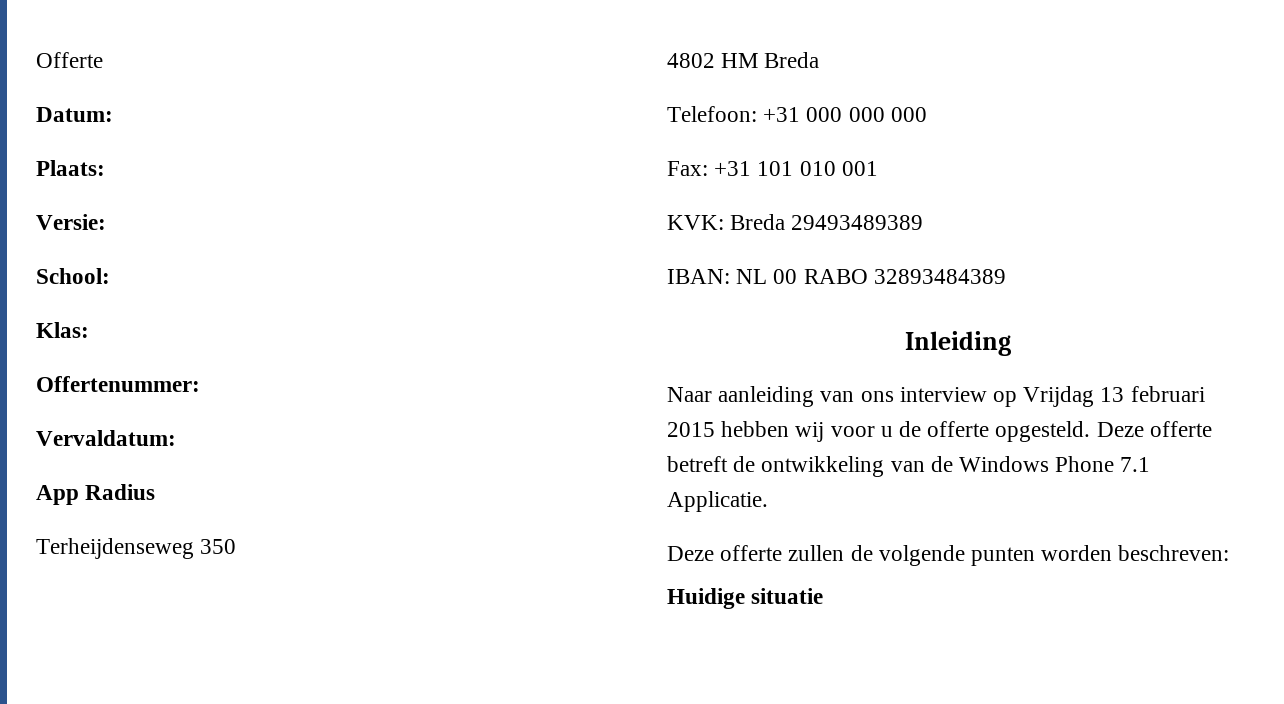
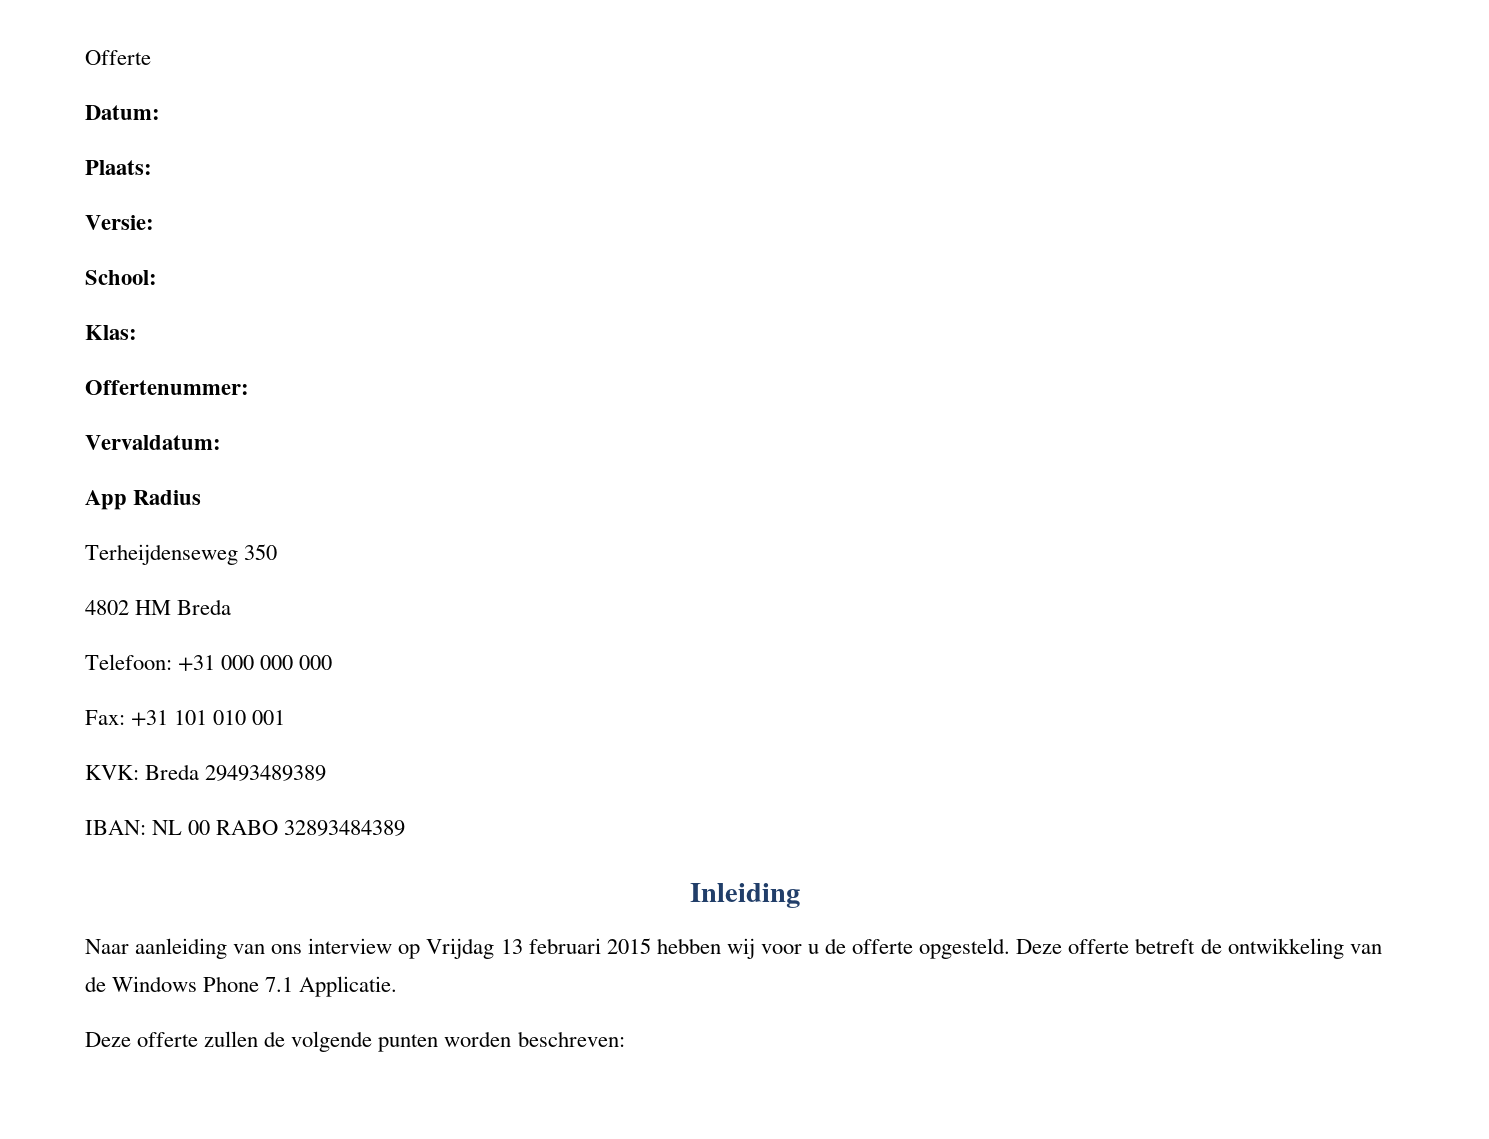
[667,588,824,609] // Huidige situatie -> (625, 1039) none

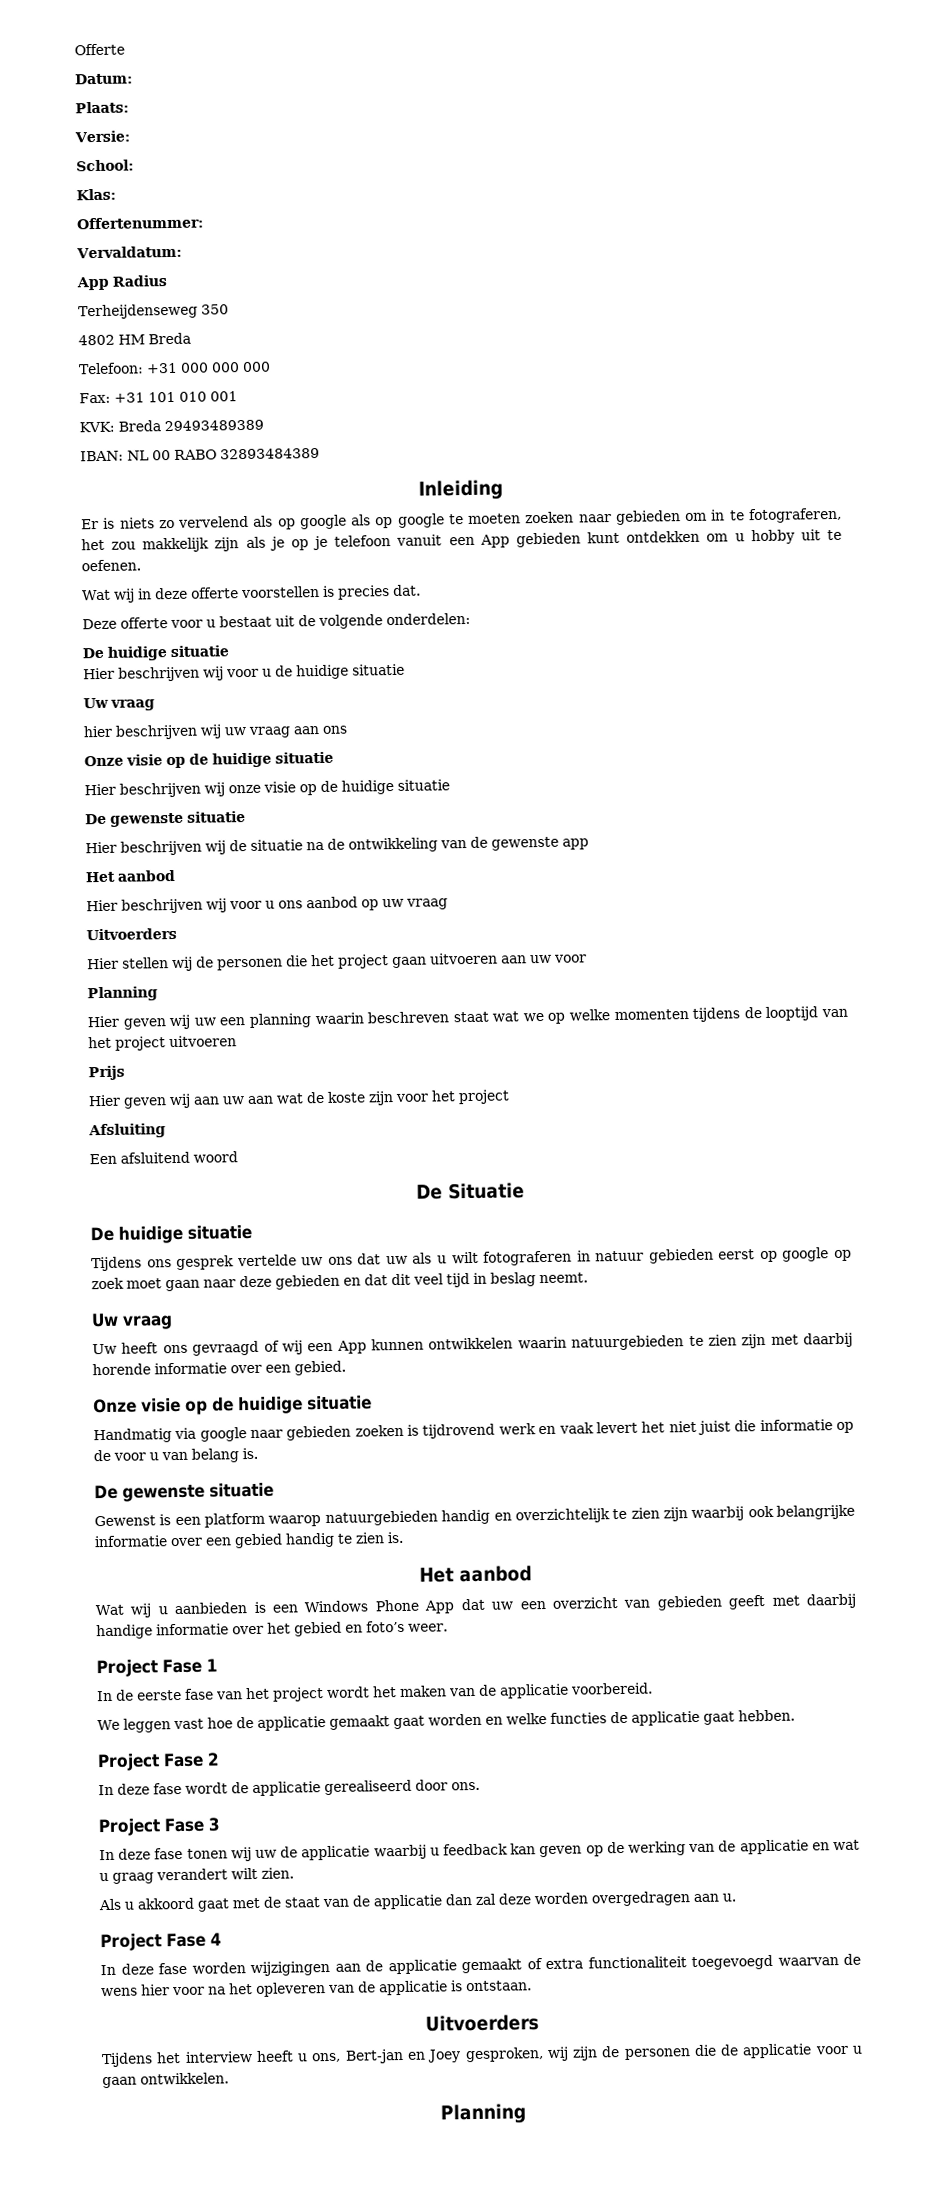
[85,938,1382,959] [85,976,398,997] [85,1031,625,1052] Naar aanleiding van ons interview op Vrijdag 13 februari 2015 hebben wij voor u de offerte opgesteld. Deze offerte betreft de ontwikkeling van de Windows Phone 7.1 Applicatie. // Deze offerte zullen de volgende punten worden beschreven: -> [81,507,842,530] [81,529,842,553] [81,559,141,572] [82,584,421,603] [82,612,471,630] [82,645,229,661] [83,663,405,682] [83,697,155,711] [83,724,348,740] [84,751,334,769] [84,779,450,798] [85,811,246,827] [85,836,589,856] [85,869,176,883] [86,896,448,914] [86,927,177,941] [87,952,587,972] [87,986,158,1002] [87,1006,849,1030] [88,1035,237,1051] [88,1065,125,1081] [88,1089,510,1109] [88,1123,166,1139] [89,1151,238,1165] [416,1182,525,1200] [90,1224,252,1244] [91,1247,852,1272] [91,1272,588,1292] [91,1312,173,1330] [92,1332,853,1356] [92,1360,346,1376] [93,1395,372,1415] [93,1419,855,1444] [93,1447,258,1463] [94,1482,274,1502] [94,1504,856,1528] [94,1531,404,1549] [419,1565,532,1583] [95,1593,856,1618] [96,1620,448,1640] [96,1658,218,1678] [97,1682,653,1702] [97,1709,795,1733] [97,1752,220,1772] [98,1779,480,1797] [98,1817,220,1837] [99,1839,861,1862] [99,1867,294,1884] [98,1891,736,1912] [100,1932,222,1952] [100,1953,861,1977] [101,1980,532,1997] [424,2014,539,2032] [101,2043,864,2068] [102,2072,229,2089] [439,2103,526,2125] Er is niets zo vervelend als op google als op google te moeten zoeken naar gebieden om in te fotograferen, het zou makkelijk zijn als je op je telefoon vanuit een App gebieden kunt ontdekken om u hobby uit te oefenen. // Wat wij in deze offerte voorstellen is precies dat. // Deze offerte voor u bestaat uit de volgende onderdelen: // De huidige situatie // Hier beschrijven wij voor u de huidige situatie // Uw vraag // hier beschrijven wij uw vraag aan ons // Onze visie op de huidige situatie // Hier beschrijven wij onze visie op de huidige situatie // De gewenste situatie // Hier beschrijven wij de situatie na de ontwikkeling van de gewenste app // Het aanbod // Hier beschrijven wij voor u ons aanbod op uw vraag // Uitvoerders // Hier stellen wij de personen die het project gaan uitvoeren aan uw voor // Planning // Hier geven wij uw een planning waarin beschreven staat wat we op welke momenten tijdens de looptijd van het project uitvoeren // Prijs // Hier geven wij aan uw aan wat de koste zijn voor het project // Afsluiting // Een afsluitend woord // De Situatie // De huidige situatie // Tijdens ons gesprek vertelde uw ons dat uw als u wilt fotograferen in natuur gebieden eerst op google op zoek moet gaan naar deze gebieden en dat dit veel tijd in beslag neemt. // Uw vraag // Uw heeft ons gevraagd of wij een App kunnen ontwikkelen waarin natuurgebieden te zien zijn met daarbij horende informatie over een gebied. // Onze visie op de huidige situatie // Handmatig via google naar gebieden zoeken is tijdrovend werk en vaak levert het niet juist die informatie op de voor u van belang is. // De gewenste situatie // Gewenst is een platform waarop natuurgebieden handig en overzichtelijk te zien zijn waarbij ook belangrijke informatie over een gebied handig te zien is. // Het aanbod // Wat wij u aanbieden is een Windows Phone App dat uw een overzicht van gebieden geeft met daarbij handige informatie over het gebied en foto’s weer. // Project Fase 1 // In de eerste fase van het project wordt het maken van de applicatie voorbereid. // We leggen vast hoe de applicatie gemaakt gaat worden en welke functies de applicatie gaat hebben. // Project Fase 2 // In deze fase wordt de applicatie gerealiseerd door ons. // Project Fase 3 // In deze fase tonen wij uw de applicatie waarbij u feedback kan geven op de werking van de applicatie en wat u graag verandert wilt zien. // Als u akkoord gaat met de staat van de applicatie dan zal deze worden overgedragen aan u. // Project Fase 4 // In deze fase worden wijzigingen aan de applicatie gemaakt of extra functionaliteit toegevoegd waarvan de wens hier voor na het opleveren van de applicatie is ontstaan. // Uitvoerders // Tijdens het interview heeft u ons, Bert-jan en Joey gesproken, wij zijn de personen die de applicatie voor u gaan ontwikkelen. // Planning

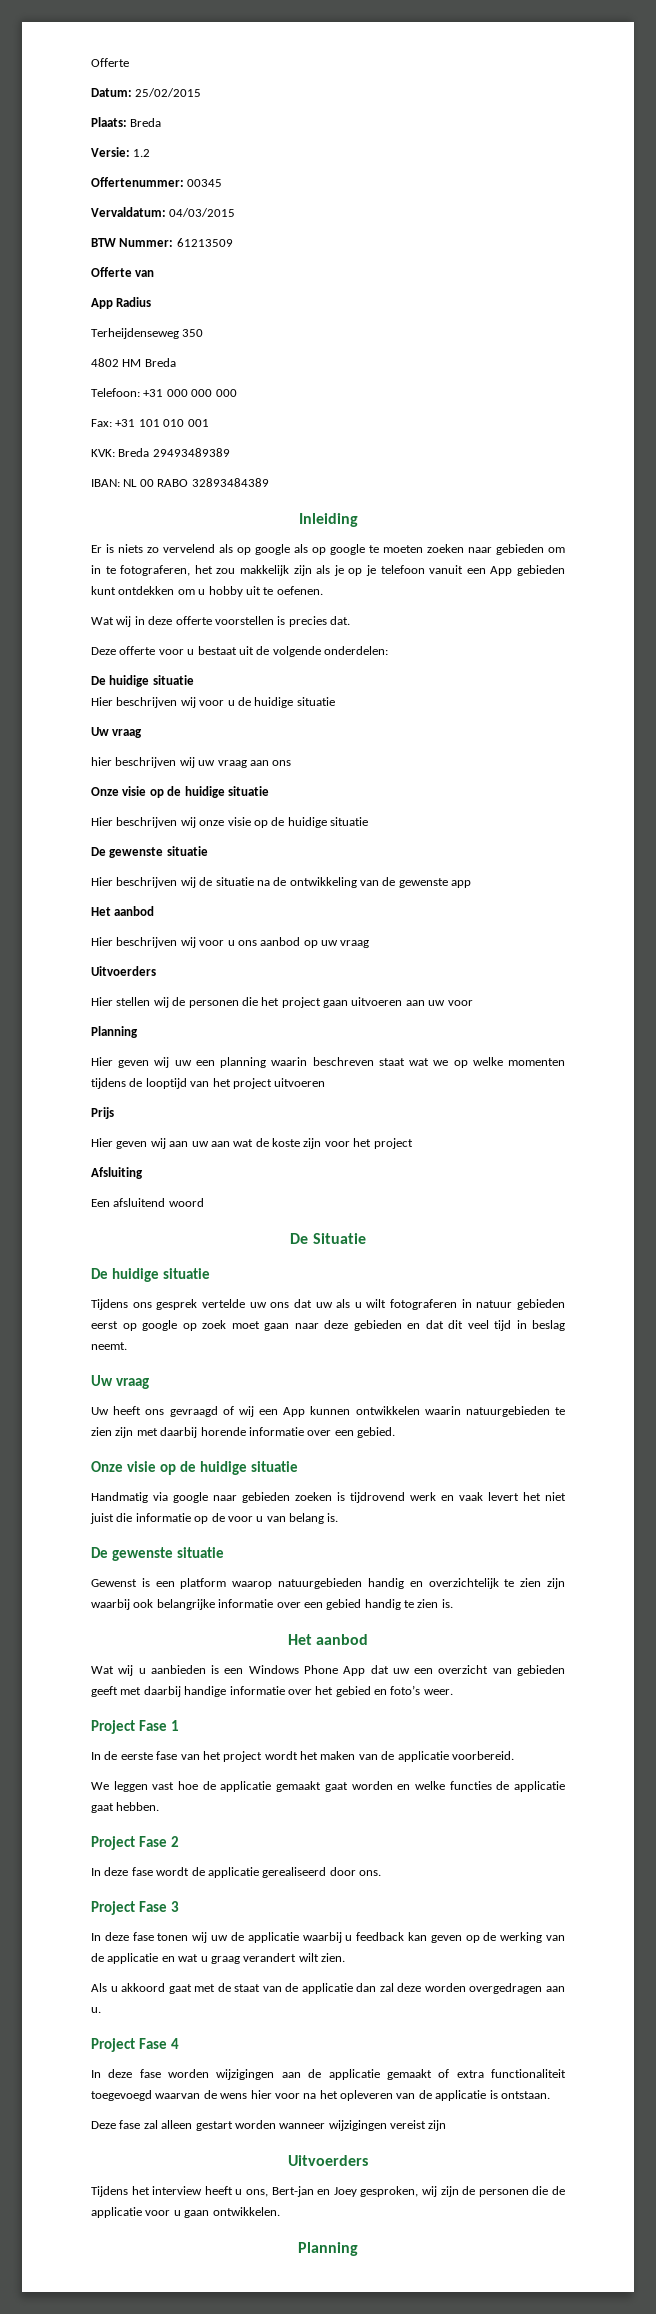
(133, 79) none -> [135,88,202,97] 25/02/2015
(129, 107) none -> [130,118,162,127] Breda
[76,159,134,172] [76,188,116,201] // School: // Klas: -> [133,149,151,157] 1.2
(204, 223) none -> [187,179,223,187] 00345
(182, 252) none -> [169,208,236,217] [91,238,233,247] [91,267,155,277] 04/03/2015 // BTW Nummer: 61213509 // Offerte van
(532, 1986) none -> [91,2120,447,2131] // Deze fase zal alleen gestart worden wanneer wijzigingen vereist zijn

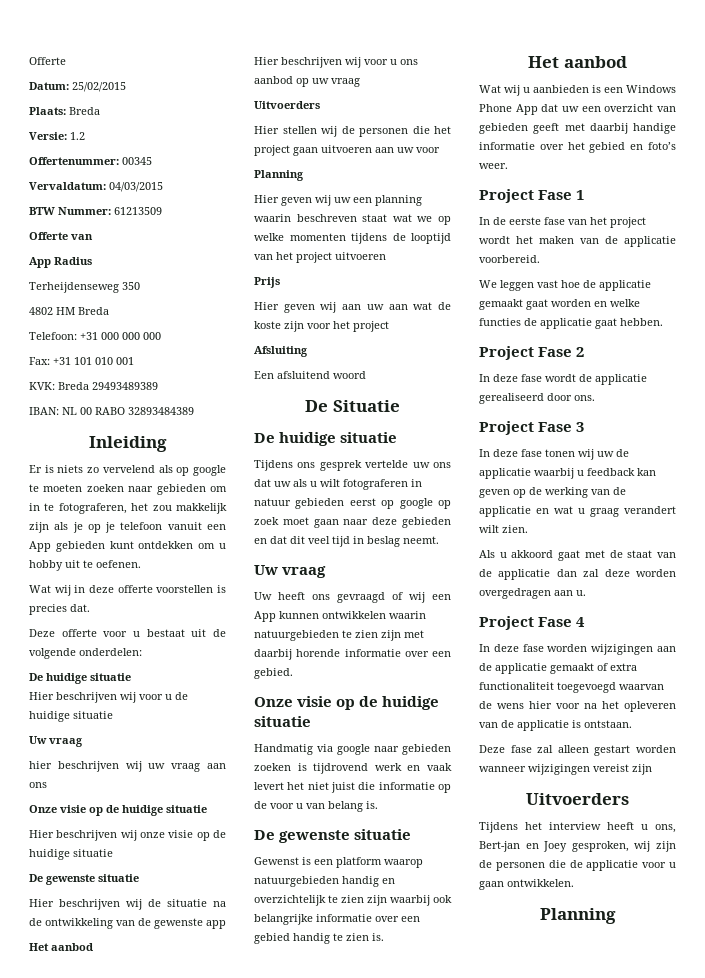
[294,544,365,555] als op google -> (226, 470) none

